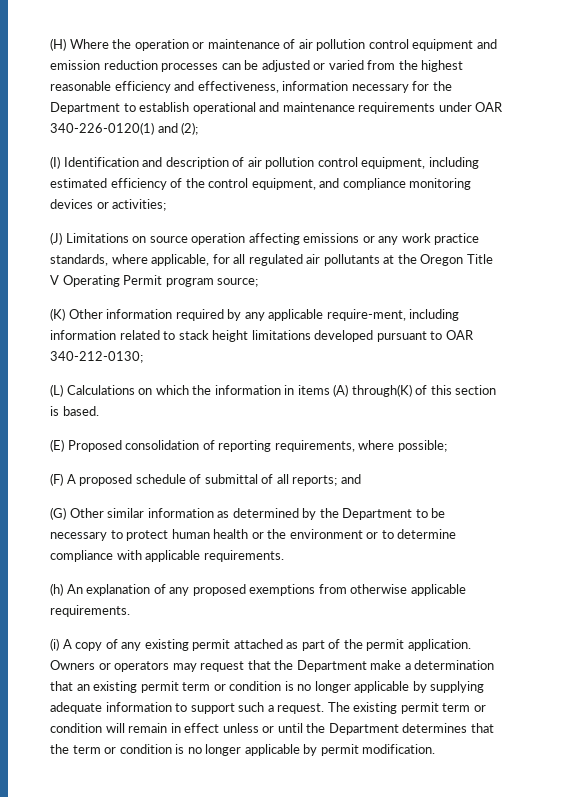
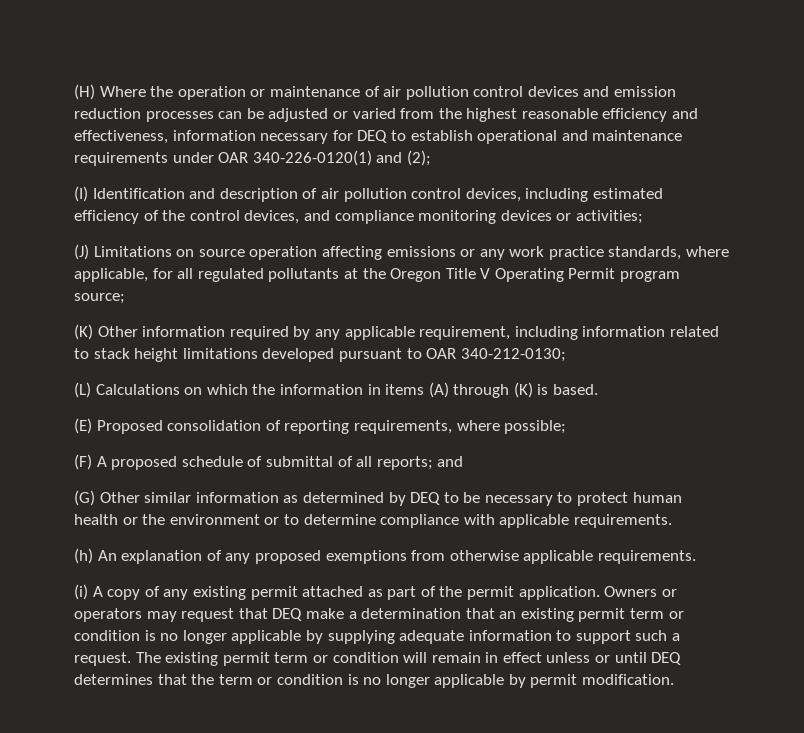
[412,39,474,51] equipment -> [527,86,579,97] devices
[432,81,452,91] [50,102,120,114] the Department -> [357,130,388,143] DEQ
[361,157,426,169] equipment, -> [465,188,521,202] devices,
[251,178,316,190] equipment, -> [244,210,300,224] devices,
[306,254,321,264] air -> (264, 275) none
[326,309,406,321] require-ment, -> [419,326,511,340] requirement,
[351,384,497,397] through(K) of this section -> [453,382,533,398] through (K)
[319,508,413,520] the Department -> [410,492,441,505] DEQ
[274,660,367,672] the Department -> [272,608,303,621] DEQ
[306,723,399,735] the Department -> [651,652,682,665] DEQ

